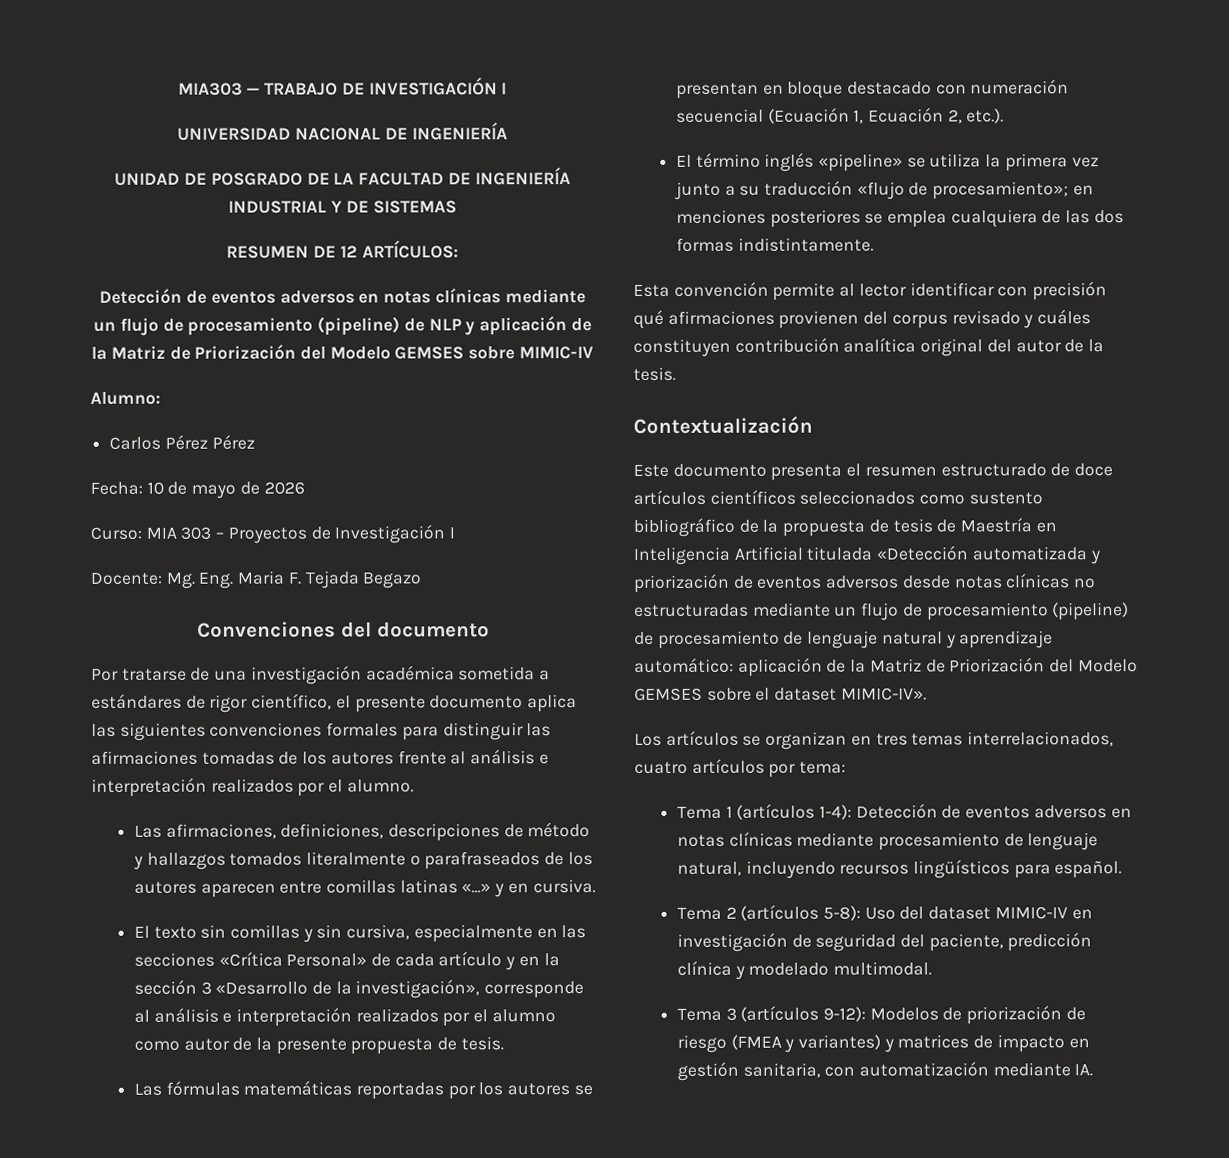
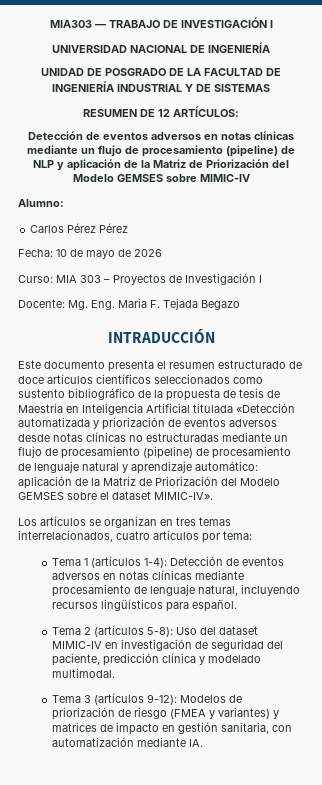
[197,621,490,638] [91,665,551,685] [91,693,578,713] [91,722,552,741] [91,749,549,765] [91,777,414,797] [133,822,591,842] [132,851,593,870] [133,879,596,898] [133,924,587,943] [133,951,560,971] [133,979,585,999] [133,1007,556,1027] [133,1036,504,1055] [133,1080,593,1100] [675,79,1070,99] [675,107,1005,124] [675,152,1099,172] [673,180,1094,200] [675,209,1124,228] [675,237,874,252] [633,281,1108,301] [633,309,1092,329] [633,337,1105,357] [633,366,676,381] [633,415,813,434] Convenciones del documento // Por tratarse de una investigación académica sometida a estándares de rigor científico, el presente documento aplica las siguientes convenciones formales para distinguir las afirmaciones tomadas de los autores frente al análisis e interpretación realizados por el alumno. // Las afirmaciones, definiciones, descripciones de método y hallazgos tomados literalmente o parafraseados de los autores aparecen entre comillas latinas «...» y en cursiva. // El texto sin comillas y sin cursiva, especialmente en las secciones «Crítica Personal» de cada artículo y en la sección 3 «Desarrollo de la investigación», corresponde al análisis e interpretación realizados por el alumno como autor de la presente propuesta de tesis. // Las fórmulas matemáticas reportadas por los autores se presentan en bloque destacado con numeración secuencial (Ecuación 1, Ecuación 2, etc.). // El término inglés «pipeline» se utiliza la primera vez junto a su traducción «flujo de procesamiento»; en menciones posteriores se emplea cualquiera de las dos formas indistintamente. // Esta convención permite al lector identificar con precisión qué afirmaciones provienen del corpus revisado y cuáles constituyen contribución analítica original del autor de la tesis. // Contextualización -> [107,329,215,343] INTRADUCCIÓN

